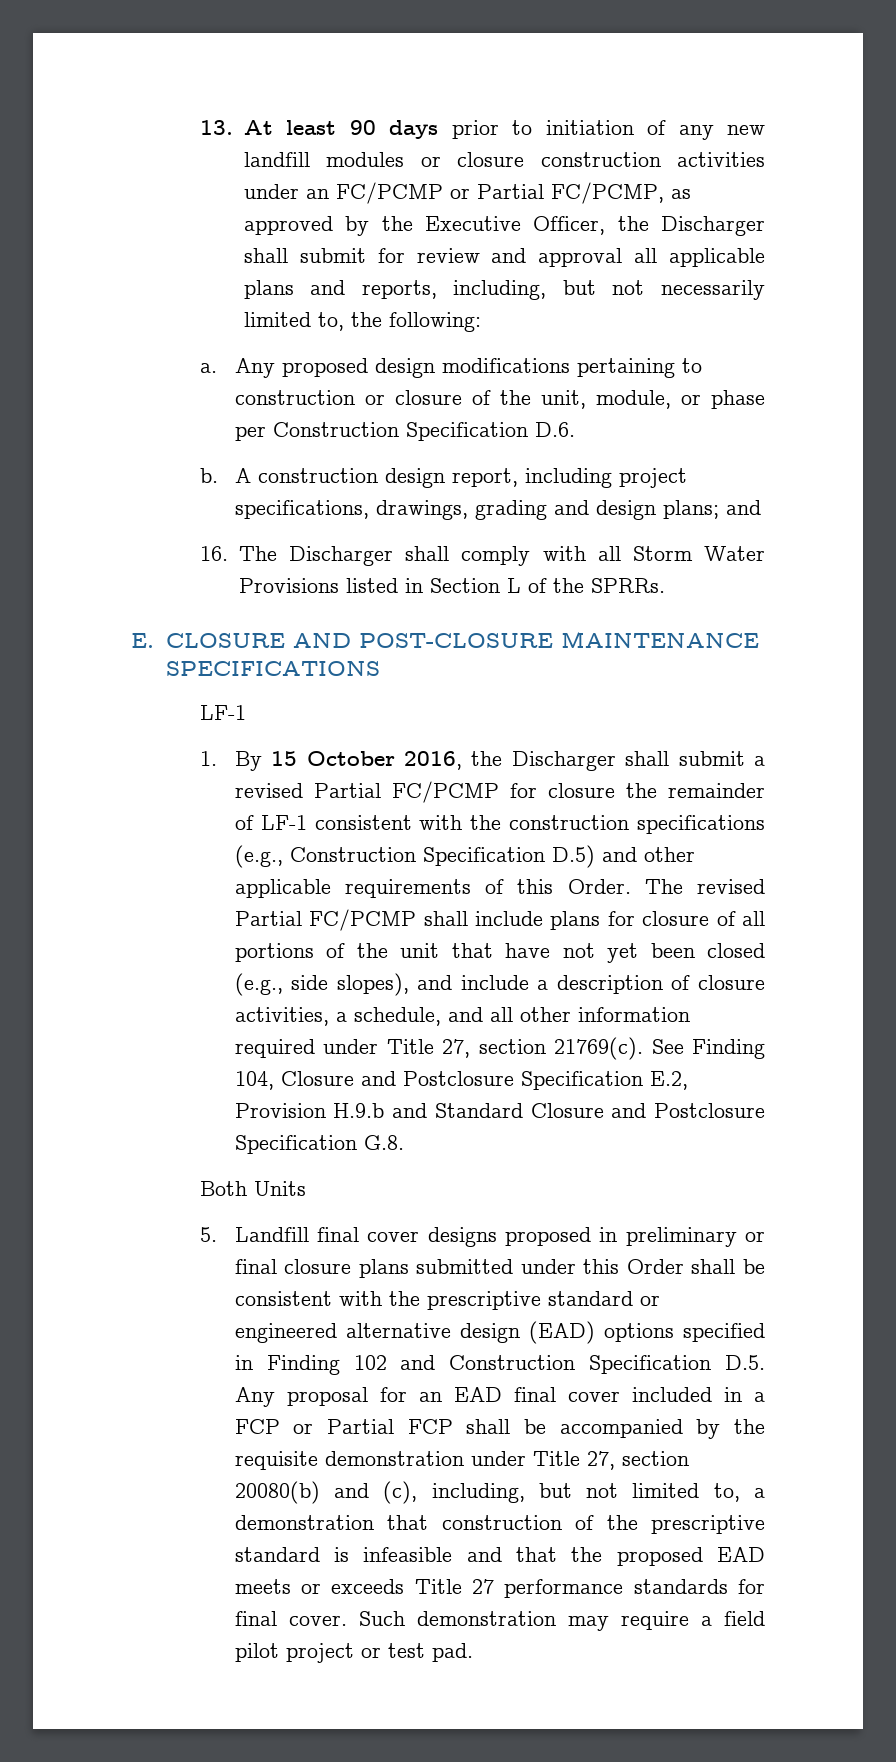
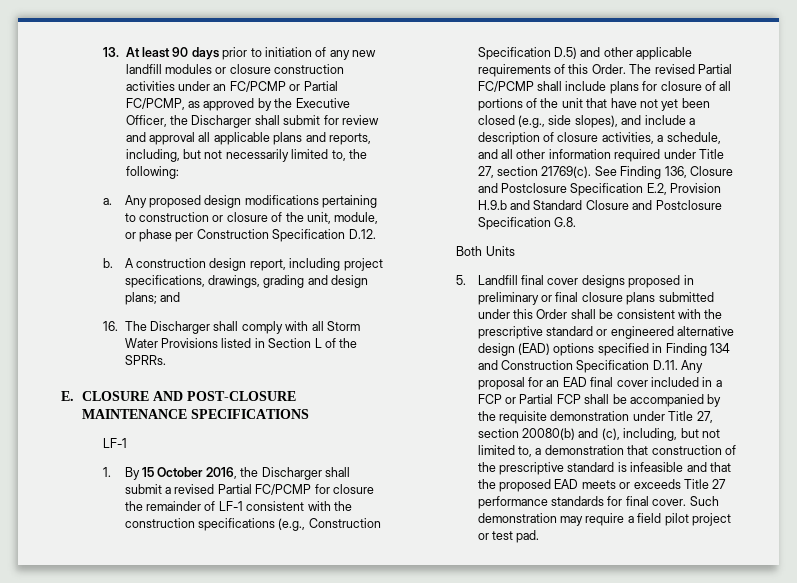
[534,422,575,437] D.6. -> [348,229,376,239] D.12.
[234,1071,274,1090] 104, -> [664,166,687,178] 136,
[353,1355,387,1370] 102 -> [709,343,730,353] 134
[725,1355,765,1370] D.5. -> [652,360,678,370] D.11.

